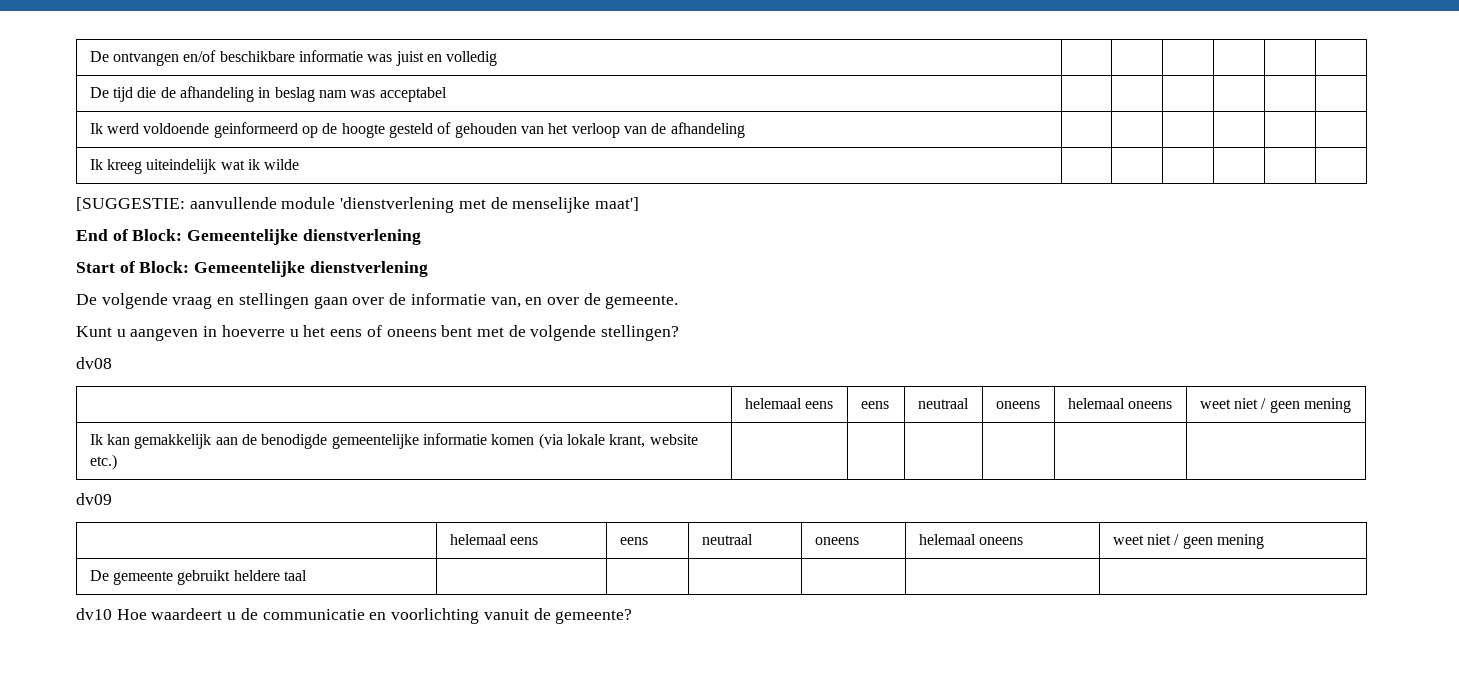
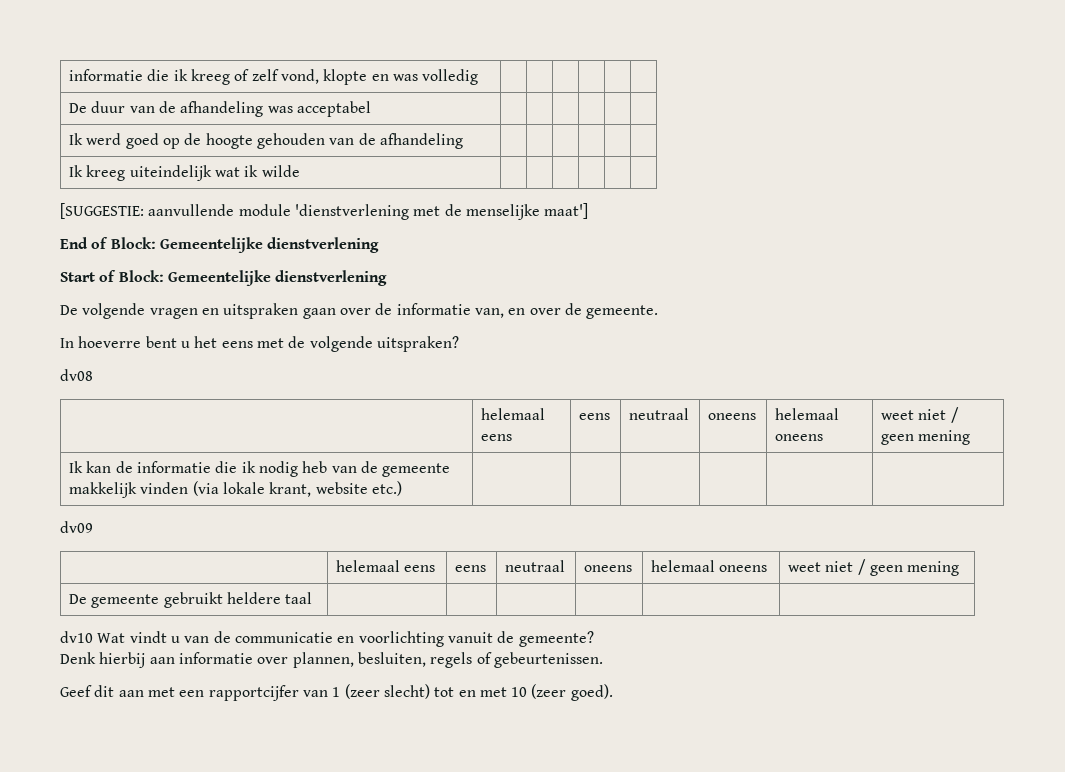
[89,50,498,66] [89,86,347,102] De ontvangen en/of beschikbare informatie was juist en volledig | | | | | | // De tijd die de afhandeling in beslag nam -> [68,69,479,85] [68,101,264,117] informatie die ik kreeg of zelf vond, klopte en was volledig | | | | | | // De duur van de afhandeling
[143,122,298,138] voldoende geinformeerd -> [125,133,159,149] goed
[388,122,620,138] gesteld of gehouden van het verloop -> [256,133,325,149] gehouden
[172,293,309,309] vraag en stellingen -> [149,303,299,319] vragen en uitspraken
[76,325,473,341] Kunt u aangeven in hoeverre u het eens of oneens bent -> [60,336,253,348] In hoeverre bent u het eens
[601,325,680,341] stellingen? -> [376,336,459,352] uitspraken?
[134,433,535,449] gemakkelijk aan de benodigde gemeentelijke informatie komen -> [115,461,451,477] [68,482,189,498] de informatie die ik nodig heb van de gemeente makkelijk vinden
[116,608,237,620] Hoe waardeert u -> [97,631,210,643] Wat vindt u van
(633, 616) none -> [60,652,603,668] [60,684,613,701] // Denk hierbij aan informatie over plannen, besluiten, regels of gebeurtenissen. // Geef dit aan met een rapportcijfer van 1 (zeer slecht) tot en met 10 (zeer goed).

